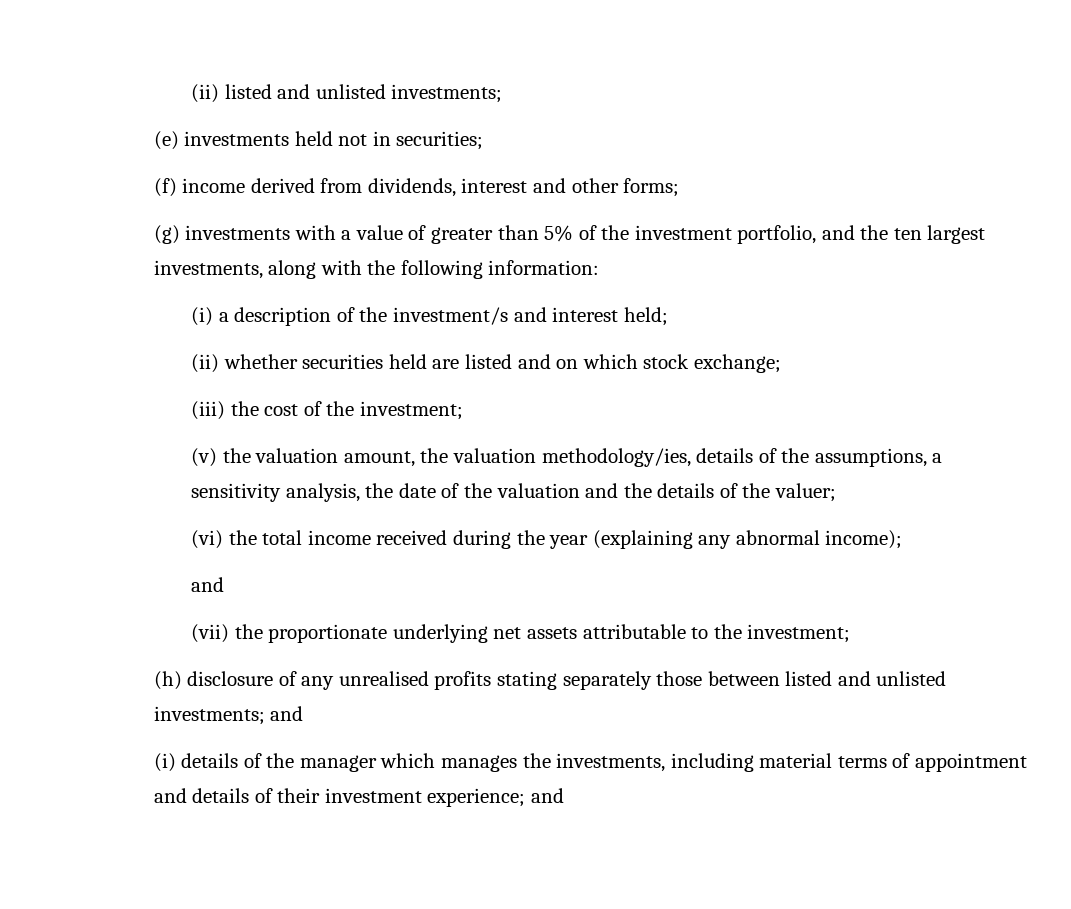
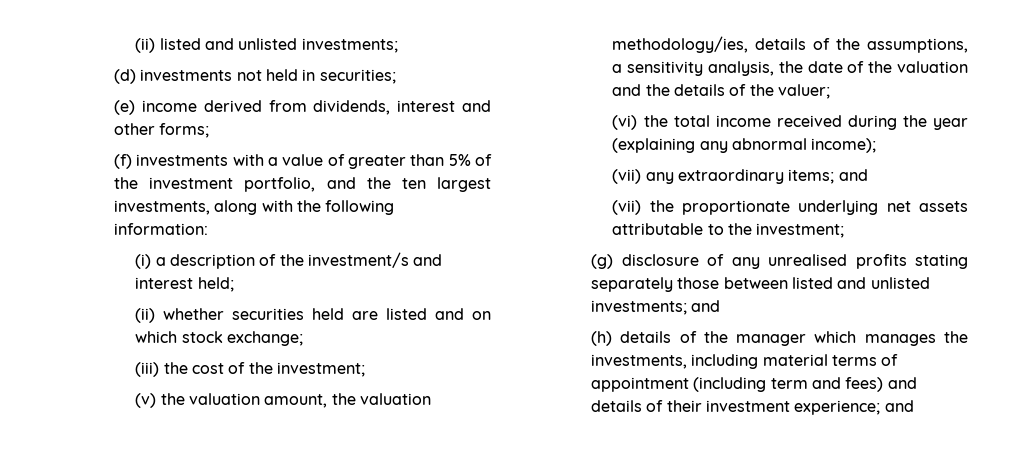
[153,131,368,150] (e) investments held not -> [114,69,299,84] (d) investments not held
[153,178,177,197] (f) -> [114,100,136,115] (e)
[153,225,180,244] (g) -> [114,154,133,169] (f)
(903, 539) none -> [612,169,835,184] (vii) any extraordinary items;
[153,671,182,690] (h) -> [591,254,614,269] (g)
[153,753,176,772] (i) -> [591,331,613,346] (h)
(1027, 762) none -> [693,377,884,392] (including term and fees)

